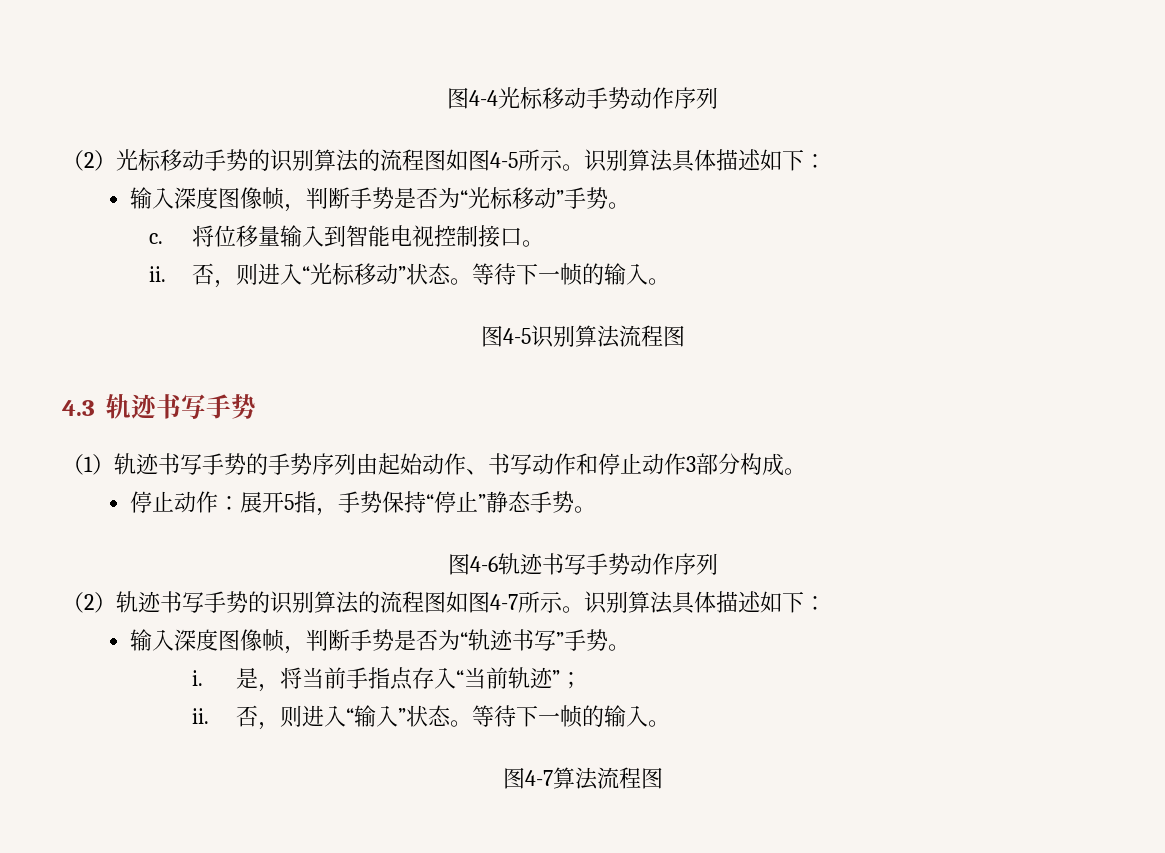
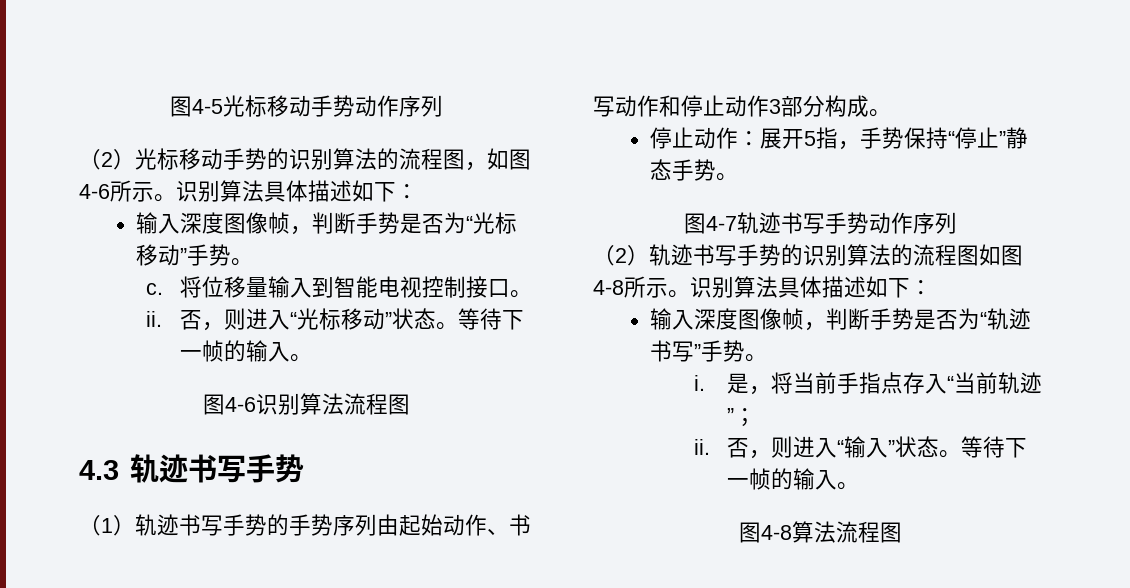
[447,87,498,109] 图4-4 -> [169,96,223,117] 图4-5
[446,149,518,171] 如图4-5 -> [465,148,531,171] [79,184,110,199] ，如图4-6
[502,328,531,344] 4-5 -> [224,397,256,412] 4-6
[469,556,498,572] 4-6 -> [705,216,737,231] 4-7
[490,594,518,610] 4-7 -> [593,280,624,295] 4-8
[524,770,553,786] 4-7 -> [760,525,792,540] 4-8

